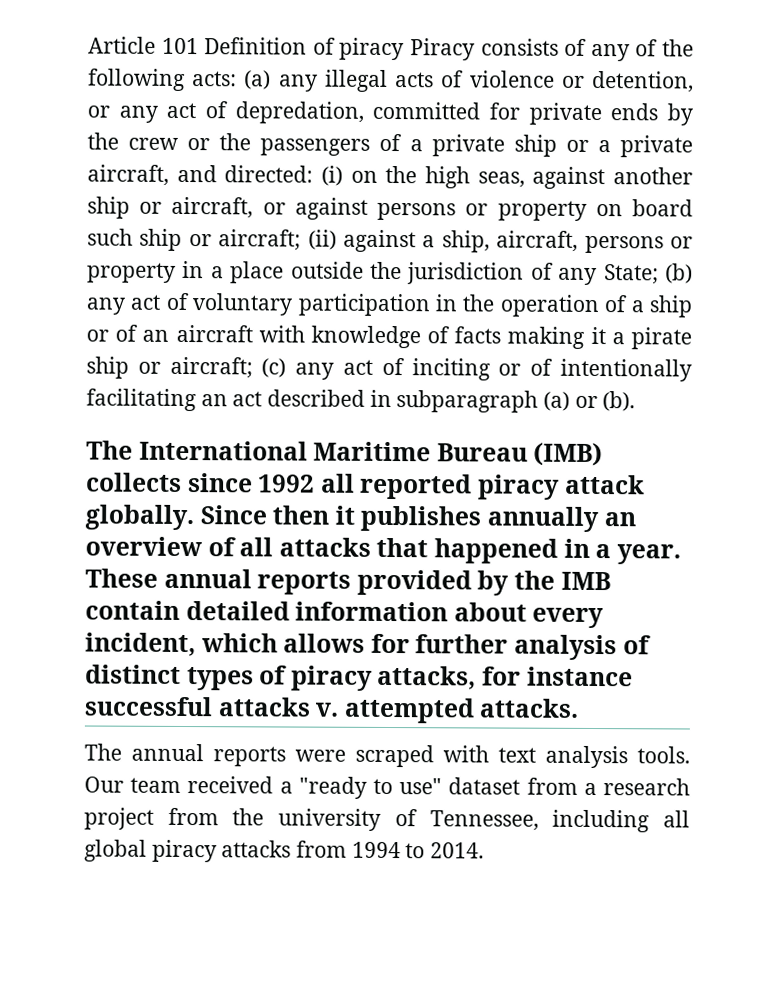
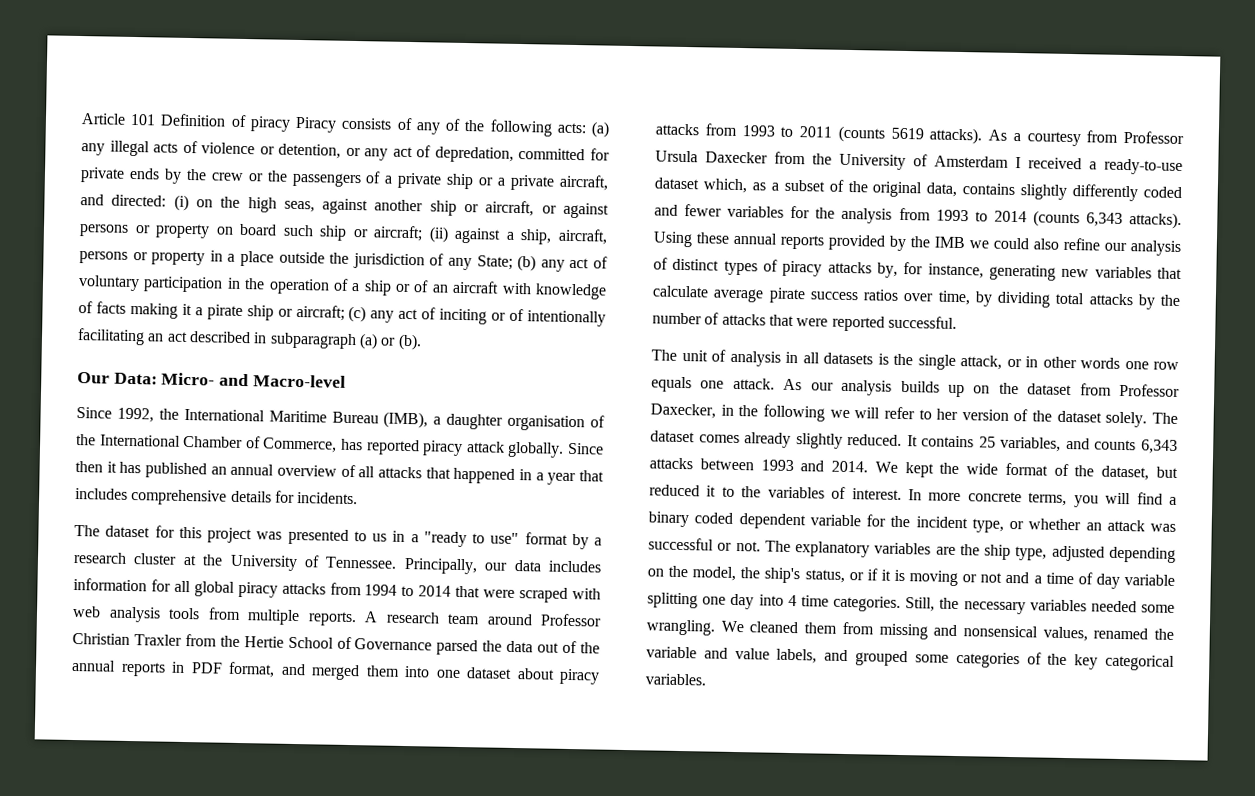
[86,440,604,467] [86,472,355,493] The International Maritime Bureau (IMB) collects since 1992 all -> [77,372,346,388] [76,407,605,432] [76,434,363,453] Our Data: Micro- and Macro-level // Since 1992, the International Maritime Bureau (IMB), a daughter organisation of the International Chamber of Commerce, has
[360,505,636,533] publishes annually an -> [119,461,275,479] has published an annual
[616,544,681,565] [85,568,611,596] [85,600,605,629] [85,632,651,661] [85,664,633,691] [84,696,580,724] [84,743,690,769] [84,776,690,799] [84,807,651,833] year. These annual reports provided by the IMB contain detailed information about every incident, which allows for further analysis of distinct types of piracy attacks, for instance successful attacks v. attempted attacks. // The annual reports were scraped with text analysis tools. Our team received a "ready to use" dataset from a research project from the university of Tennessee, including -> [547,470,605,486] [75,487,359,506] [74,524,602,550] [73,551,602,575] [73,577,171,592] year that includes comprehensive details for incidents. // The dataset for this project was presented to us in a "ready to use" format by a research cluster at the University of Tennessee. Principally, our data includes information for
[430,842,485,859] 2014. -> [418,585,601,603] [72,605,602,627] [72,632,600,656] [71,659,600,685] [655,123,1184,147] [655,150,1183,176] [654,177,1182,202] [654,204,1182,230] [653,231,1181,257] [653,257,1182,281] [652,285,1180,310] [652,312,957,332] [651,349,1179,370] [651,376,1180,398] [650,403,1179,428] [650,430,1178,454] [649,457,1178,481] [649,484,1177,508] [648,511,1176,533] [648,537,1176,563] [647,565,1175,589] [647,592,1175,615] [646,619,1174,642] [646,646,1175,671] [645,673,706,686] 2014 that were scraped with web analysis tools from multiple reports. A research team around Professor Christian Traxler from the Hertie School of Governance parsed the data out of the annual reports in PDF format, and merged them into one dataset about piracy attacks from 1993 to 2011 (counts 5619 attacks). As a courtesy from Professor Ursula Daxecker from the University of Amsterdam I received a ready-to-use dataset which, as a subset of the original data, contains slightly differently coded and fewer variables for the analysis from 1993 to 2014 (counts 6,343 attacks). Using these annual reports provided by the IMB we could also refine our analysis of distinct types of piracy attacks by, for instance, generating new variables that calculate average pirate success ratios over time, by dividing total attacks by the number of attacks that were reported successful. // The unit of analysis in all datasets is the single attack, or in other words one row equals one attack. As our analysis builds up on the dataset from Professor Daxecker, in the following we will refer to her version of the dataset solely. The dataset comes already slightly reduced. It contains 25 variables, and counts 6,343 attacks between 1993 and 2014. We kept the wide format of the dataset, but reduced it to the variables of interest. In more concrete terms, you will find a binary coded dependent variable for the incident type, or whether an attack was successful or not. The explanatory variables are the ship type, adjusted depending on the model, the ship's status, or if it is moving or not and a time of day variable splitting one day into 4 time categories. Still, the necessary variables needed some wrangling. We cleaned them from missing and nonsensical values, renamed the variable and value labels, and grouped some categories of the key categorical variables.

